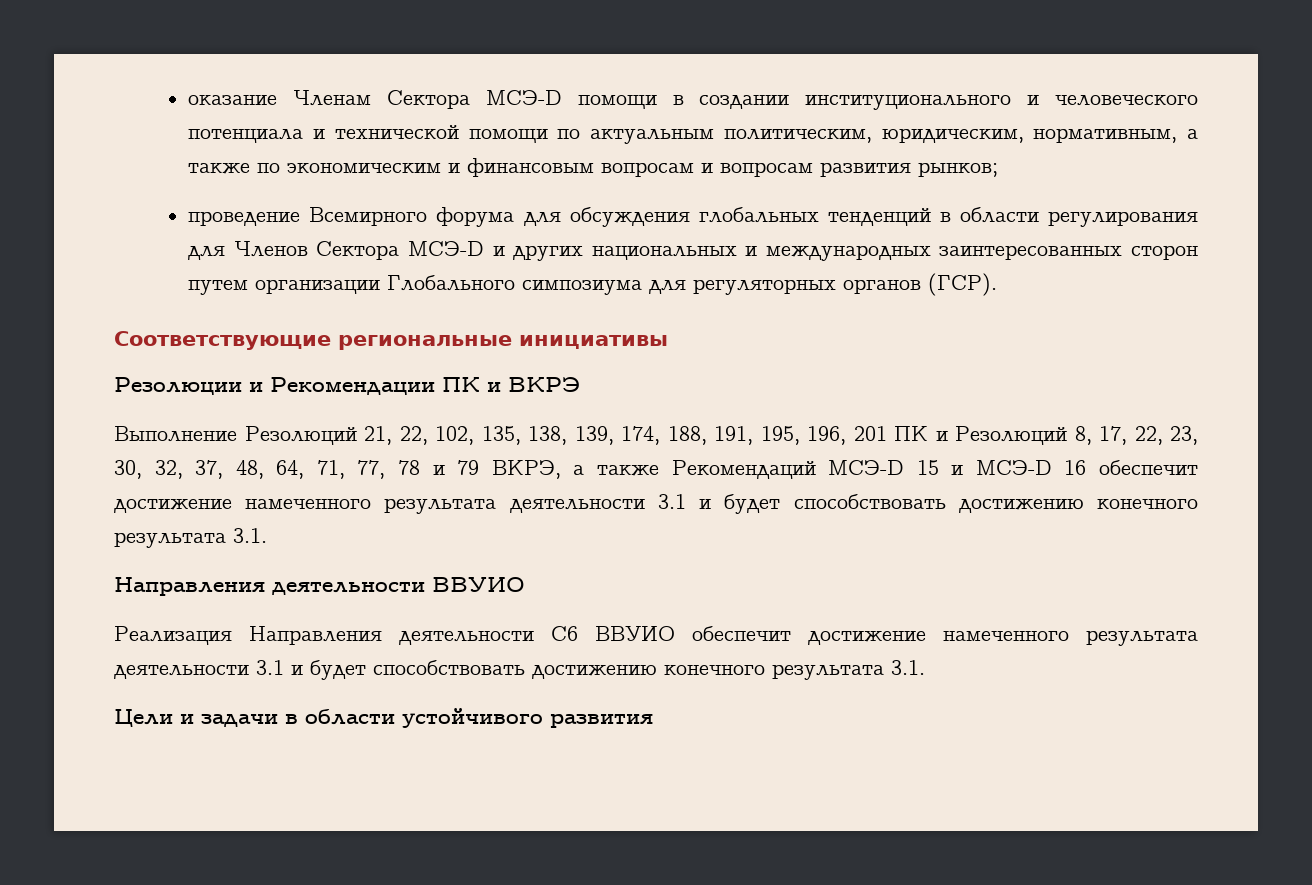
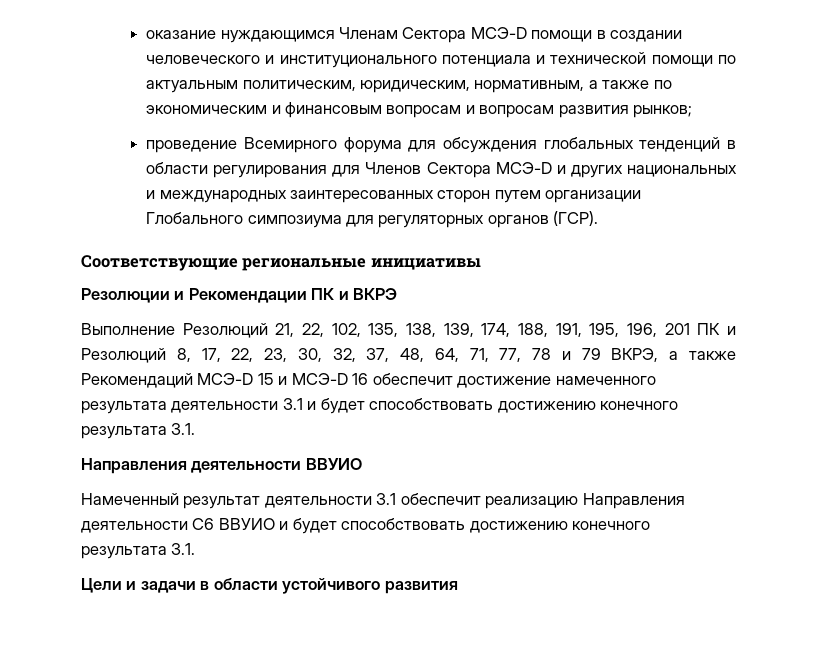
(278, 100) none -> [220,30,335,43] нуждающимся
[805,95,1198,110] институционального и человеческого -> [146,55,437,68] человеческого и институционального
[114,626,1198,646] [114,660,284,679] Реализация Направления деятельности C6 ВВУИО обеспечит достижение намеченного результата деятельности 3.1 -> [81,493,685,509] [81,518,275,533] Намеченный результат деятельности 3.1 обеспечит реализацию Направления деятельности C6 ВВУИО

